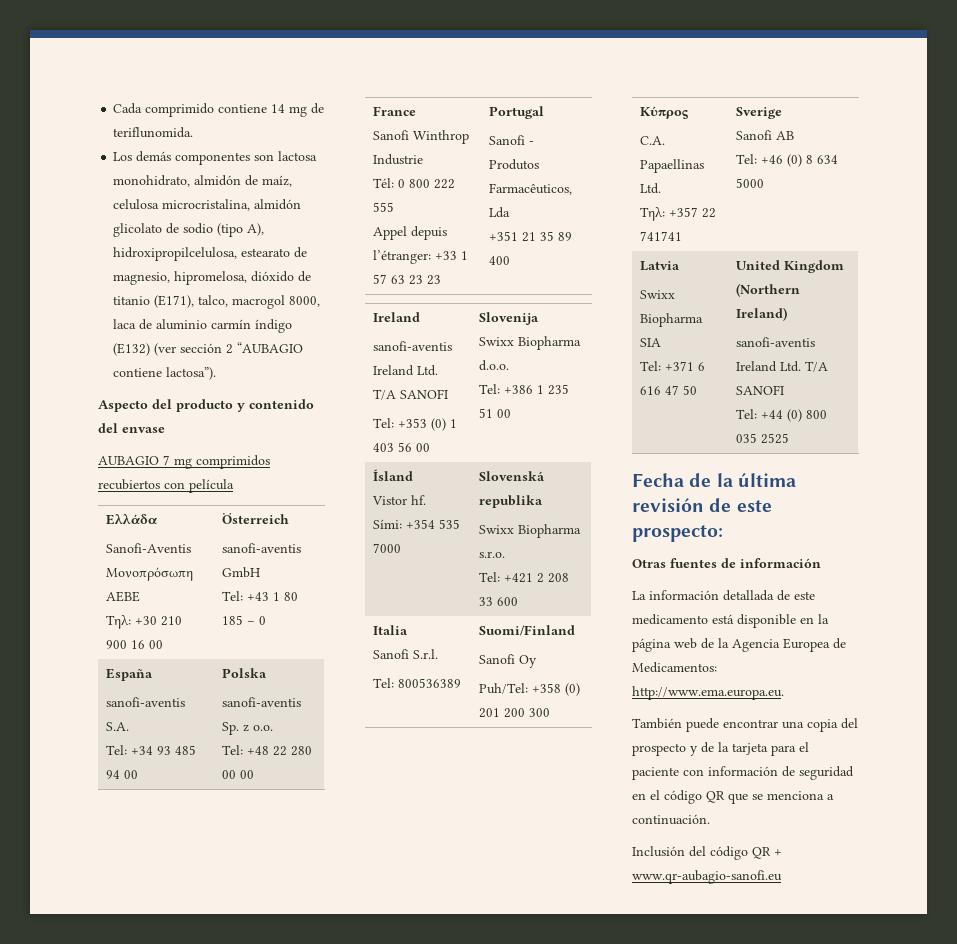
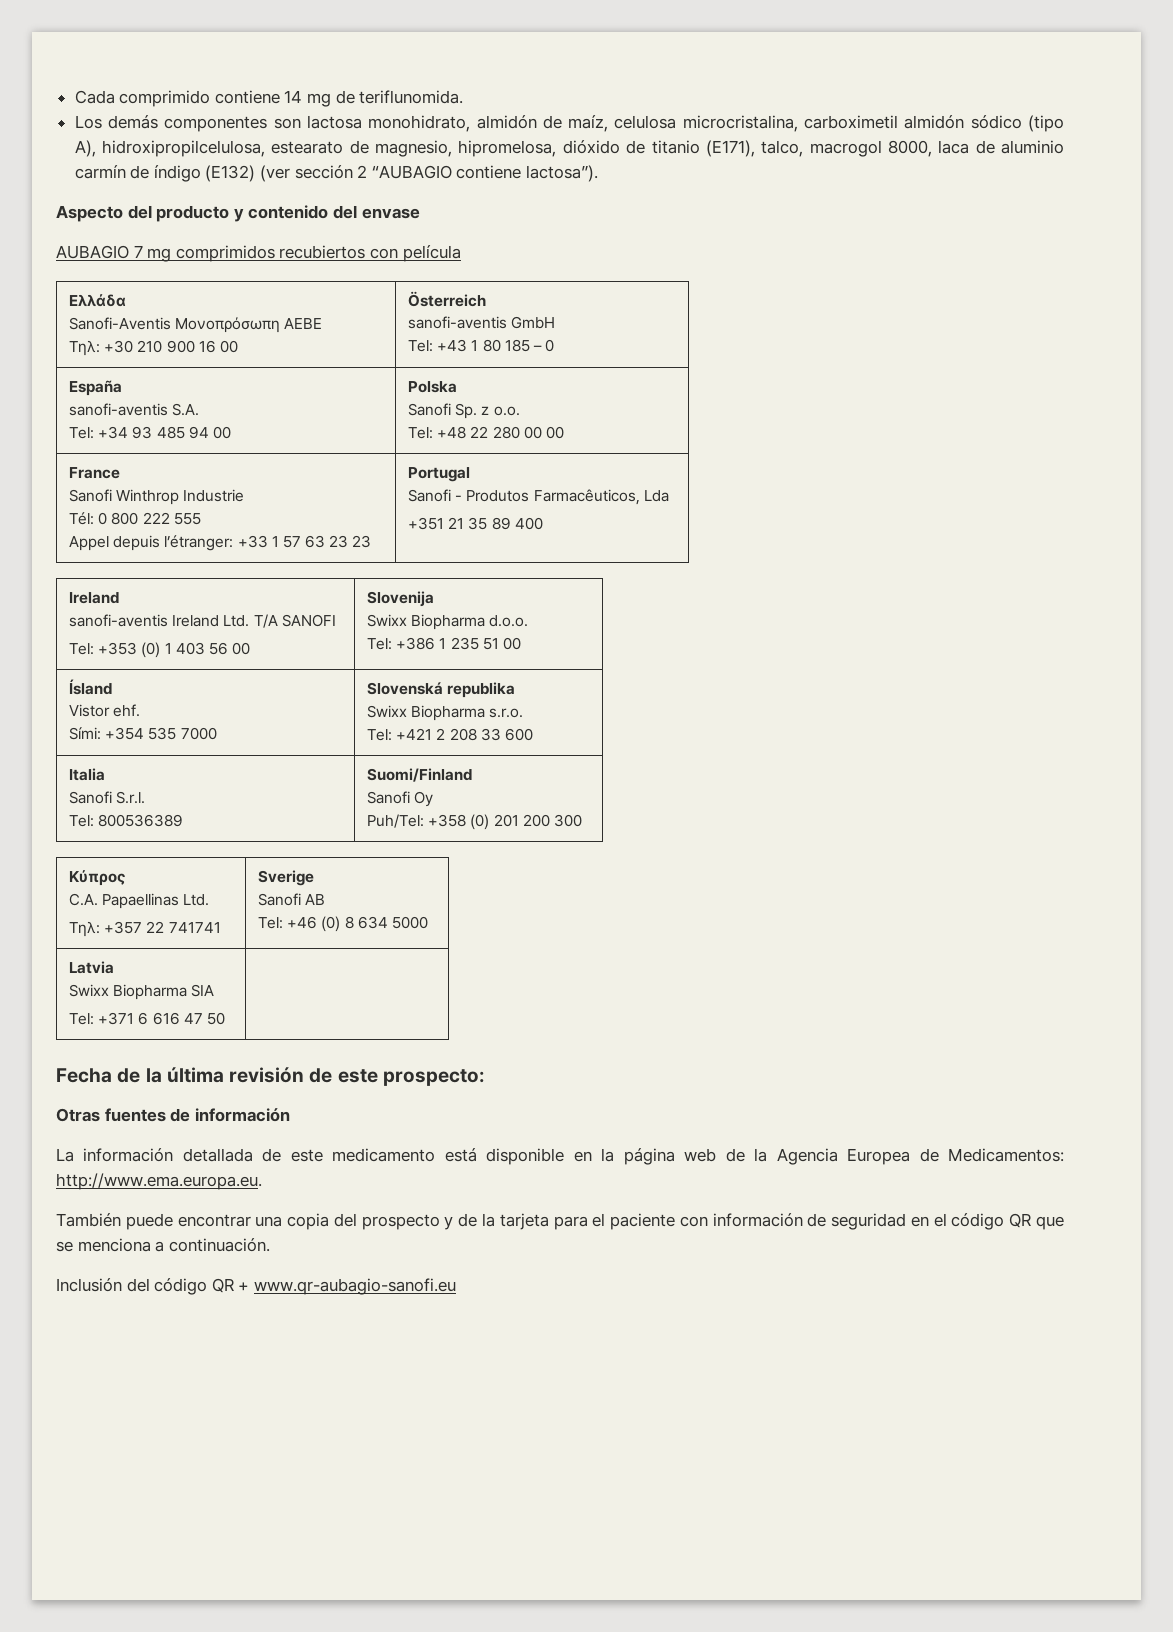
[254,199,302,210] [113,223,214,237] almidón glicolato de sodio -> [804,115,1022,129] carboximetil almidón sódico
(252, 324) none -> [130,165,150,179] de
[222,697,302,707] sanofi-aventis -> [408,403,452,416] Sanofi
[411,495,427,505] hf. -> [113,704,141,717] ehf.
[736,260,845,273] [736,283,801,297] [736,307,788,321] [736,337,816,347] [736,361,829,372] [736,385,785,395] [736,409,828,422] [736,433,790,444] United Kingdom (Northern Ireland) // sanofi-aventis Ireland Ltd. T/A SANOFI // Tel: +44 (0) 800 035 2525 -> (225, 1018) none

